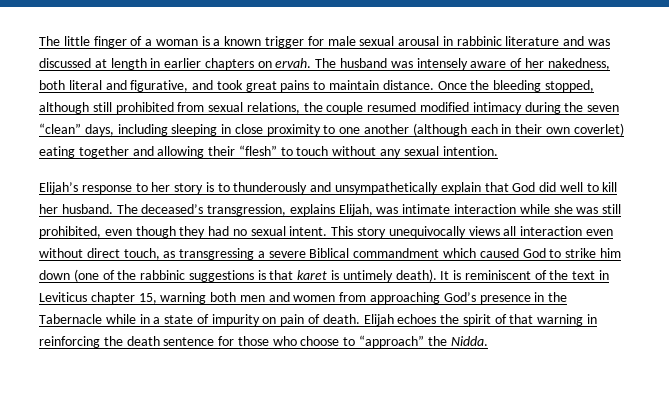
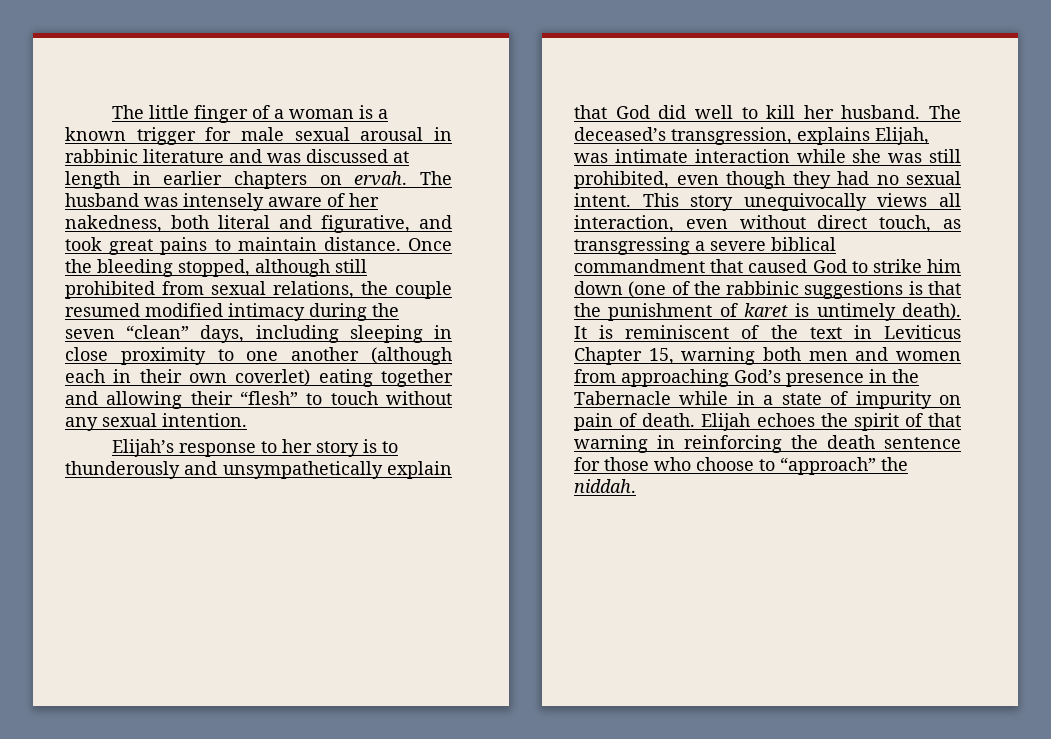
[520,226,583,236] interaction -> [574,215,674,233] interaction,
[309,248,477,258] Biblical commandment which -> [771,237,836,251] [574,259,744,273] biblical commandment that
(294, 275) none -> [574,303,738,321] the punishment of
[90,292,135,304] chapter -> [574,347,642,365] Chapter
[450,336,488,346] Nidda. -> [574,479,636,493] niddah.

